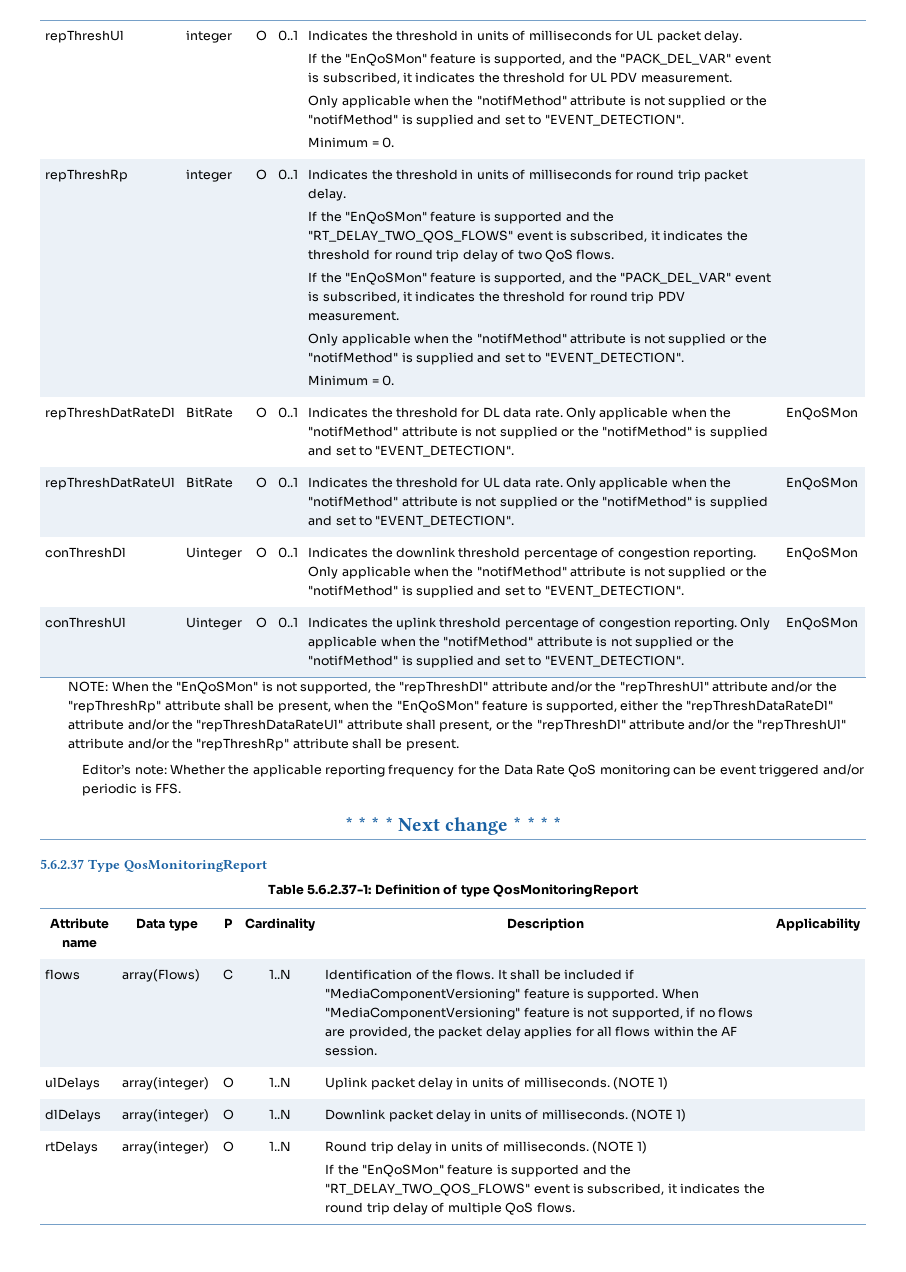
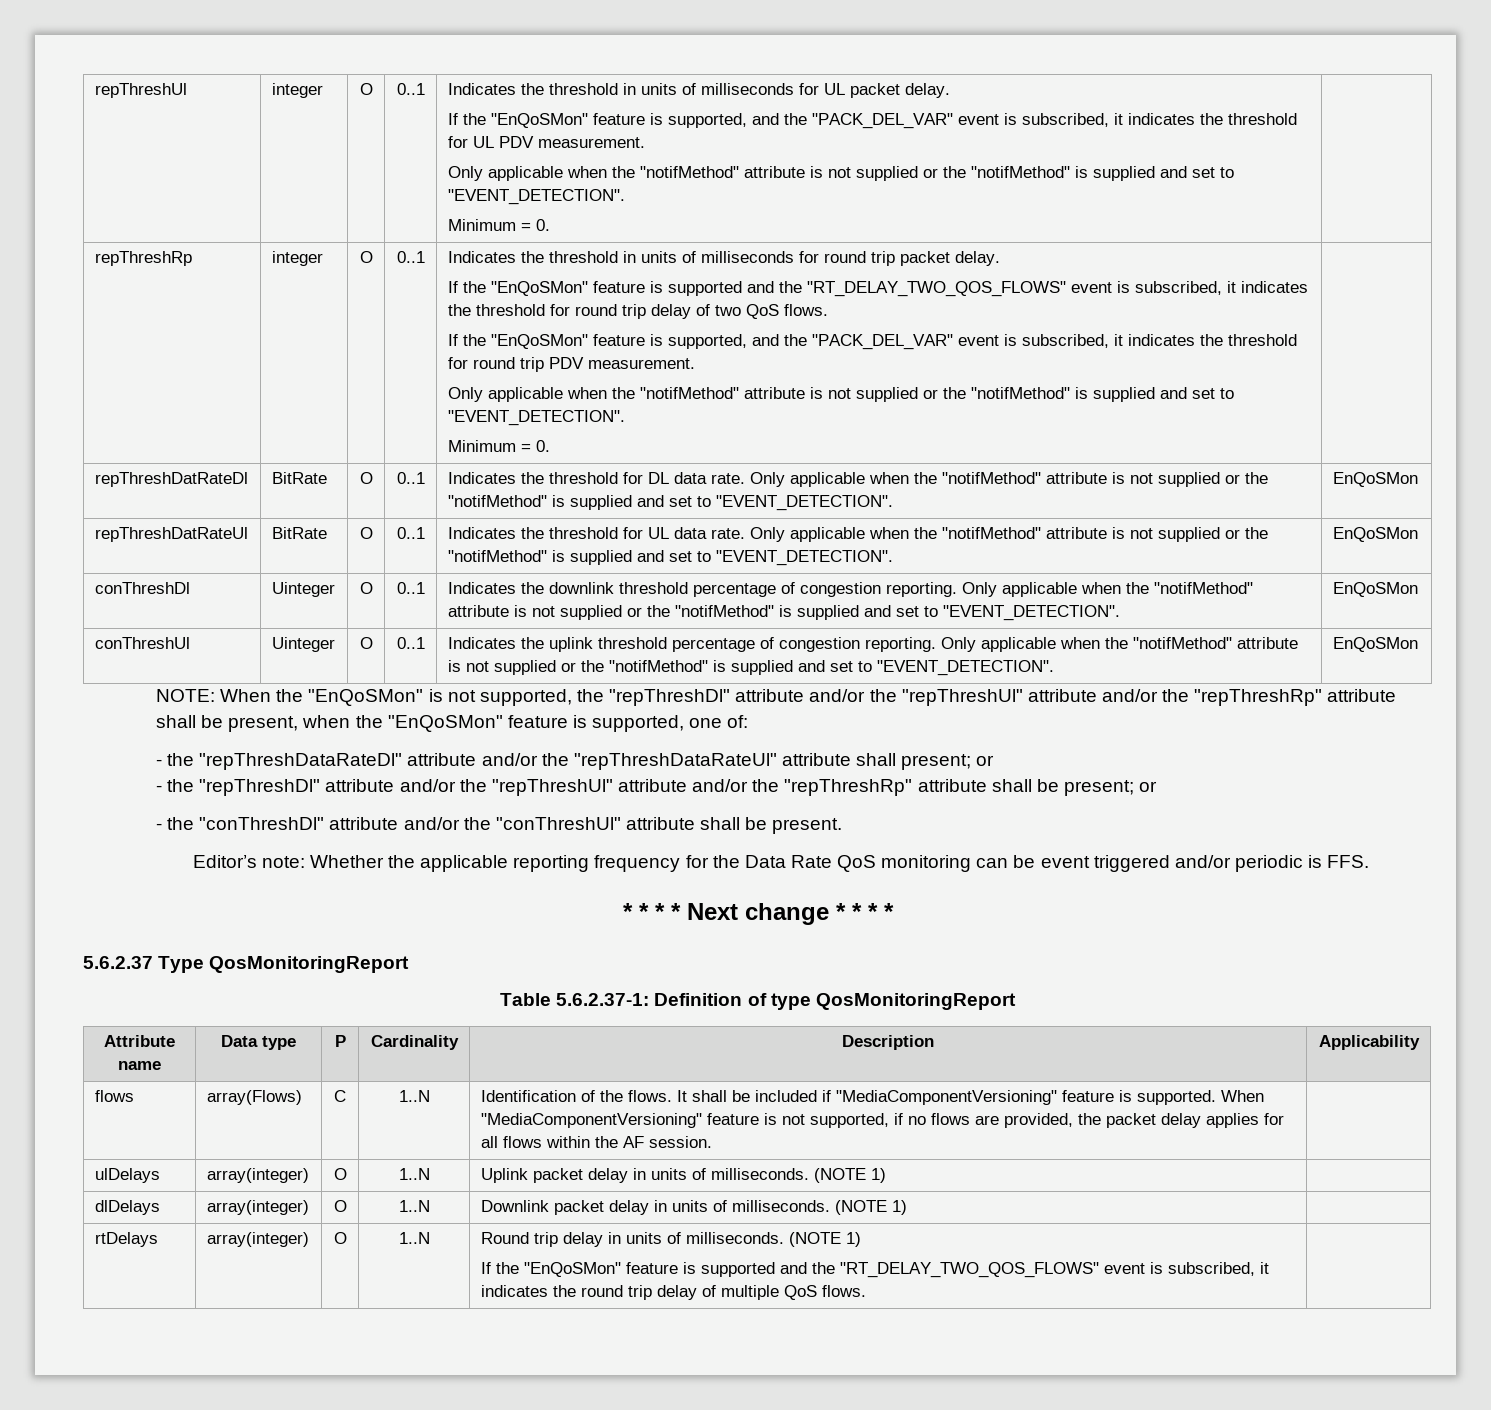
[620,700,659,711] either -> [689,715,749,728] [156,759,163,766] one of: // -
[439,720,509,732] present, or -> [901,754,995,770] [156,785,163,792] present; or // -
(403, 743) none -> [1063,780,1158,796] [156,817,768,830] present; or // - the "conThreshDl" attribute and/or the "conThreshUl" attribute shall be

